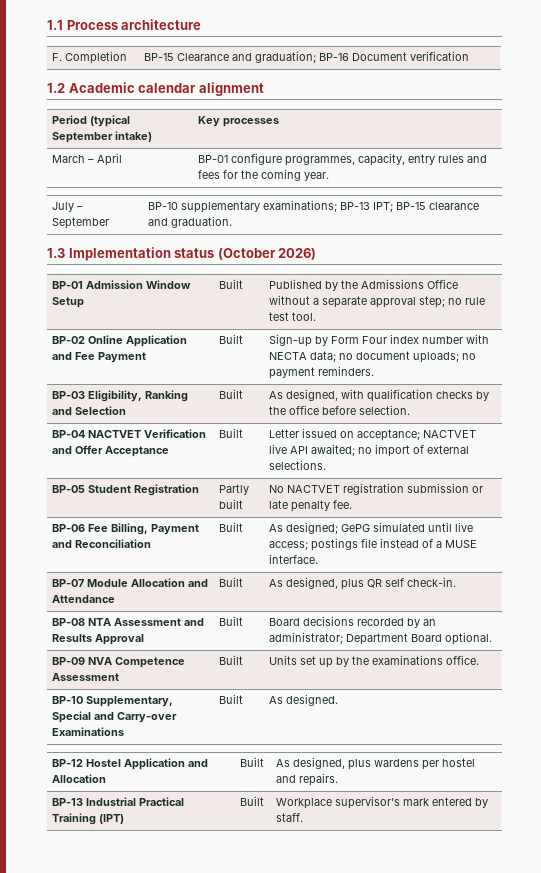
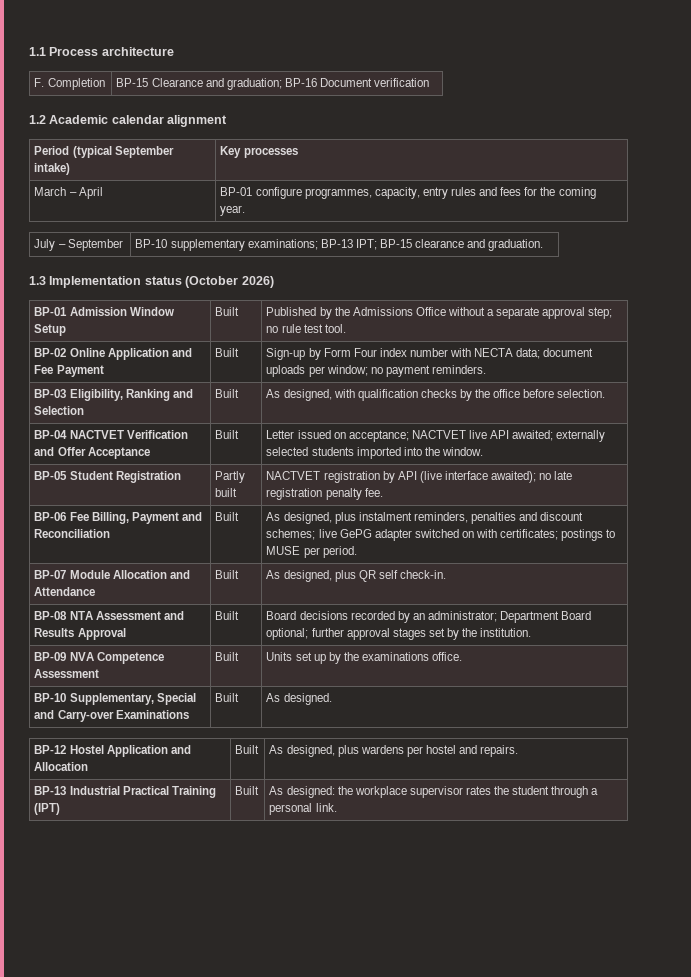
[339,351,460,363] no document uploads; -> [543,348,594,357] [266,365,368,377] document uploads per window;
[358,444,470,457] [269,460,327,470] no import of external selections. -> [556,430,606,442] [266,447,483,459] externally selected students imported into the window.
[269,485,285,493] No -> (238, 492) none
[407,483,484,493] [269,500,289,509] submission or late -> [382,471,573,483] [266,488,323,500] by API (live interface awaited); no late registration
[286,522,474,534] [269,538,478,551] [269,554,319,564] designed; GePG simulated until live access; postings file instead of a MUSE interface. -> [283,512,584,524] [266,529,616,541] [266,546,357,558] designed, plus instalment reminders, penalties and discount schemes; live GePG adapter switched on with certificates; postings to MUSE per period.
[445,632,493,645] optional. -> [266,628,532,640] optional; further approval stages set by the institution.
[276,796,489,809] [276,813,304,822] Workplace supervisor's mark entered by staff. -> [269,786,599,798] [269,803,337,815] As designed: the workplace supervisor rates the student through a personal link.

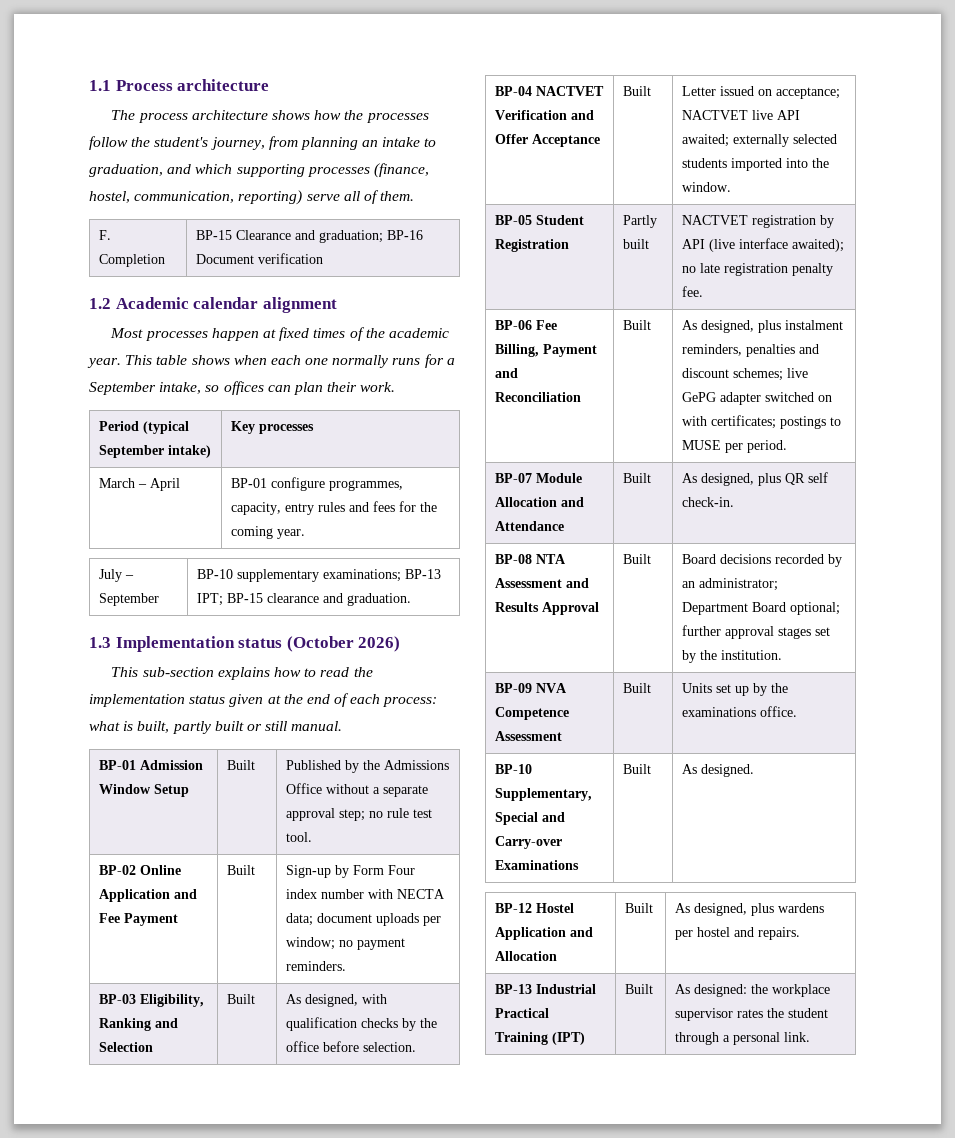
(174, 51) none -> [111,110,429,123] [89,136,437,150] [89,163,429,178] [89,190,415,205] // The process architecture shows how the processes follow the student's journey, from planning an intake to graduation, and which supporting processes (finance, hostel, communication, reporting) serve all of them.
(228, 121) none -> [110,327,449,341] [87,354,455,368] [89,381,396,395] // Most processes happen at fixed times of the academic year. This table shows when each one normally runs for a September intake, so offices can plan their work.
(274, 282) none -> [111,667,373,680] [89,693,438,707] [89,721,343,734] // This sub-section explains how to read the implementation status given at the end of each process: what is built, partly built or still manual.

